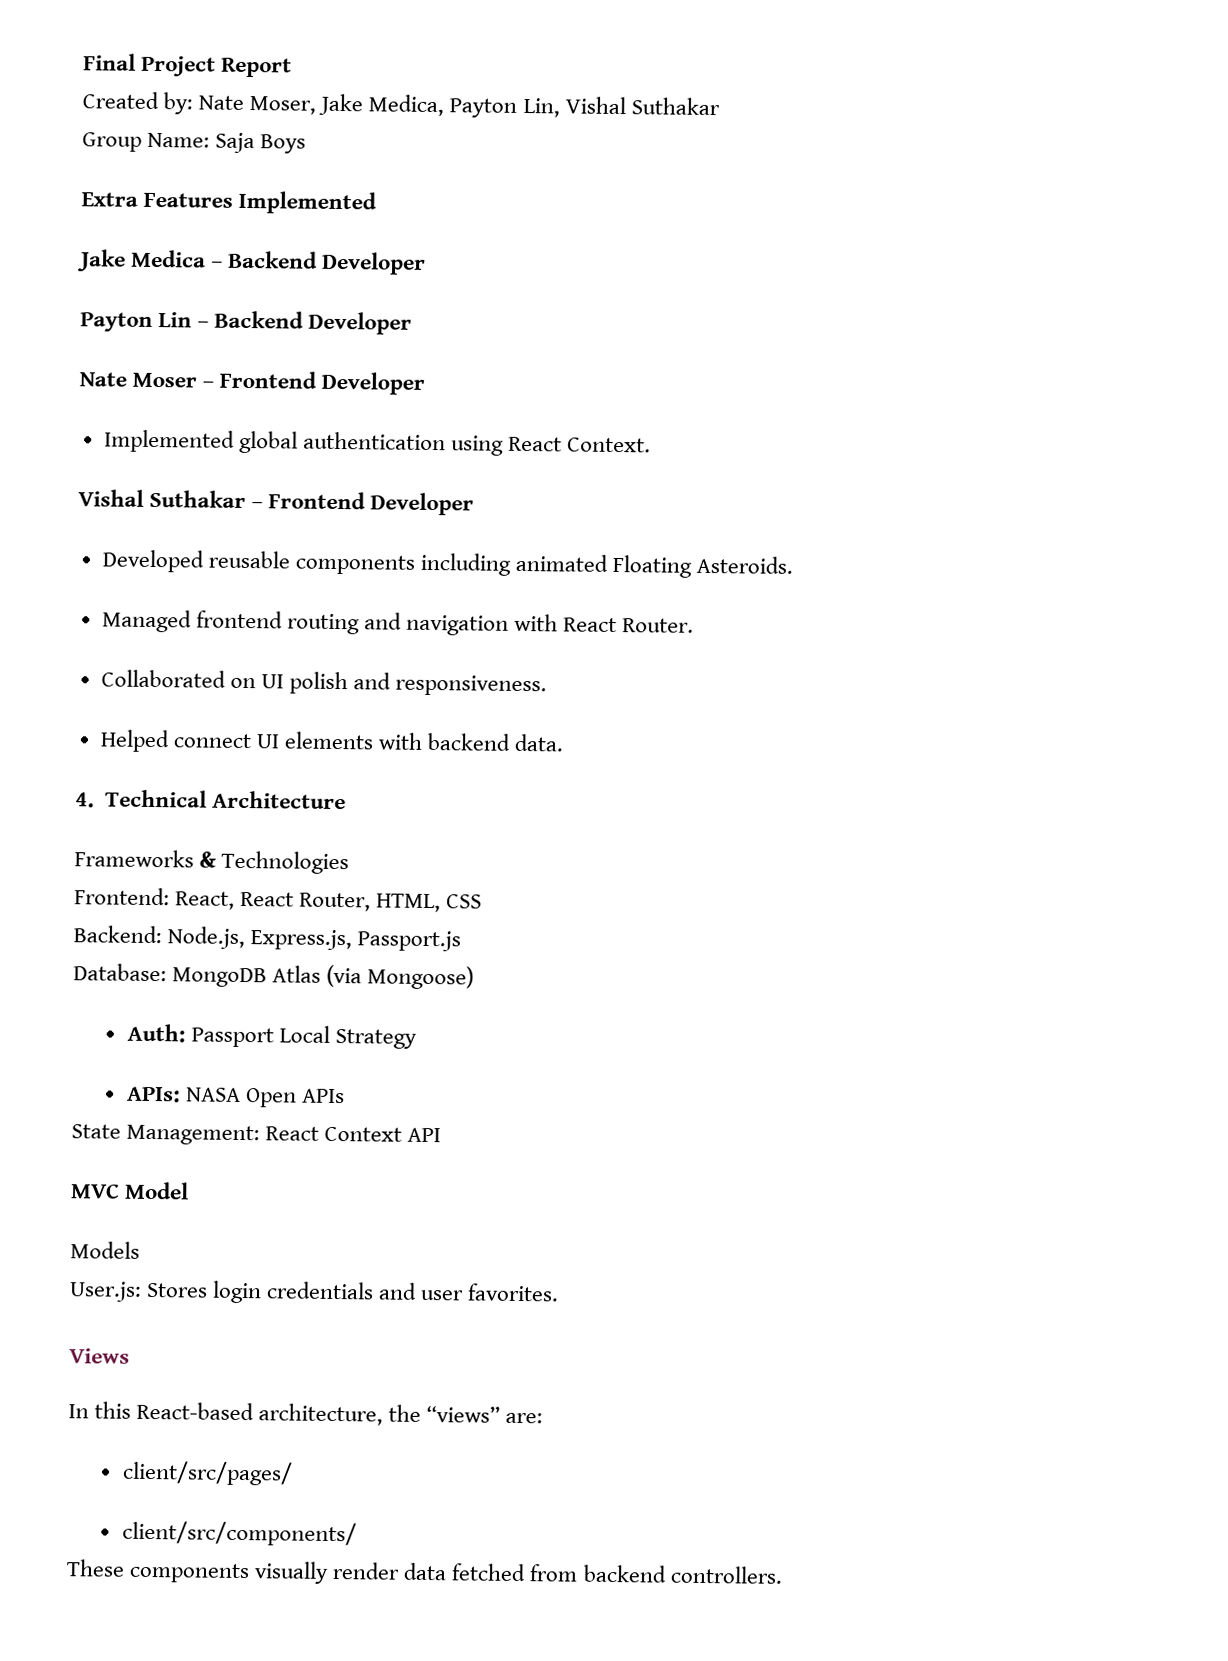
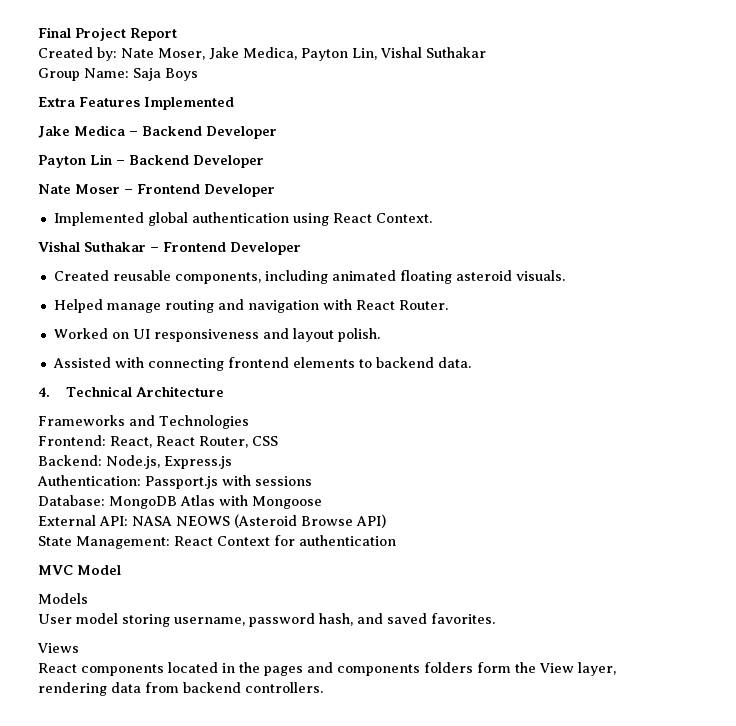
[101,549,794,578] [101,609,283,633] Developed reusable components including animated Floating Asteroids. // Managed frontend -> [53,270,565,284] [53,299,161,313] Created reusable components, including animated floating asteroid visuals. // Helped manage
[100,669,226,688] Collaborated -> [53,328,108,339] Worked
[288,671,548,697] [99,729,424,753] polish and responsiveness. // Helped connect UI elements with -> [153,328,380,342] [52,357,372,371] responsiveness and layout polish. // Assisted with connecting frontend elements to
[199,851,218,868] & -> [129,415,155,426] and
[376,893,442,913] HTML, -> (248, 442) none
[250,929,353,951] Express.js, -> [164,456,232,469] [37,475,141,486] Express.js // Authentication:
(462, 941) none -> [222,475,312,486] with sessions
[326,964,475,990] [126,1023,417,1049] [126,1086,345,1108] (via Mongoose) // Auth: Passport Local Strategy // APIs: NASA Open APIs -> [219,495,322,509] [38,514,386,528] with Mongoose // External API: NASA NEOWS (Asteroid Browse API)
[407,1127,442,1143] API -> [274,535,396,546] for authentication
[69,1280,560,1304] [69,1348,130,1364] [68,1401,544,1426] [121,1460,293,1486] [121,1520,357,1547] [66,1559,527,1584] User.js: Stores login credentials and user favorites. // Views // In this React-based architecture, the “views” are: // client/src/pages/ // client/src/components/ // These components visually render data fetched -> [38,613,495,627] [37,643,79,653] [38,662,616,676] [38,682,141,696] User model storing username, password hash, and saved favorites. // Views // React components located in the pages and components folders form the View layer, rendering data

